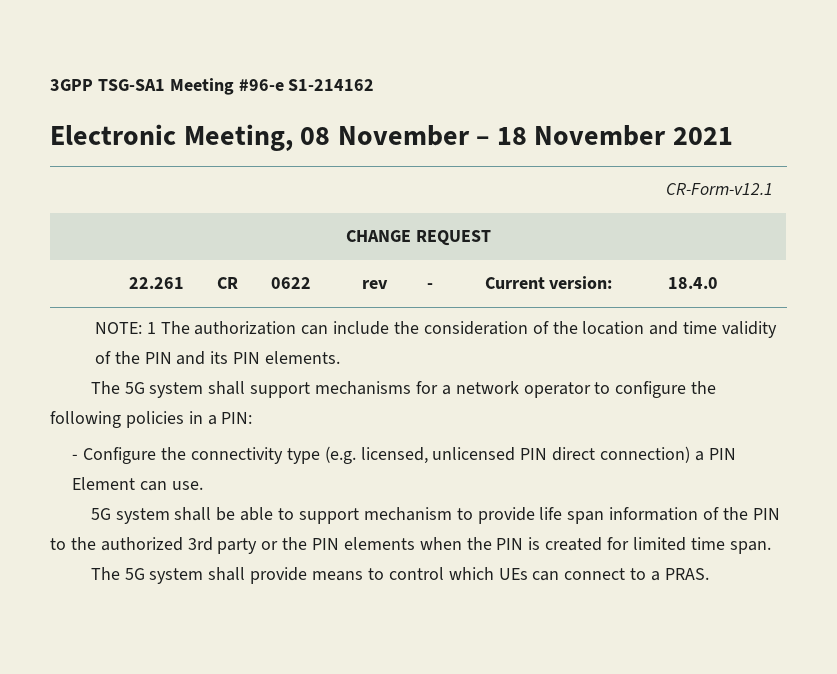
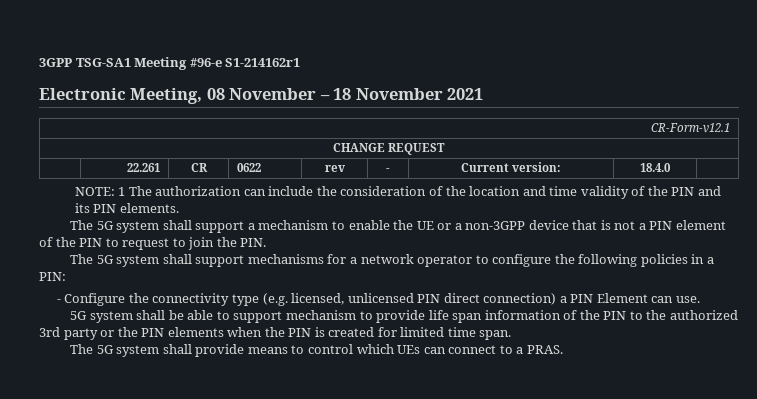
[288,79,375,91] S1-214162 -> [225,58,301,67] S1-214162r1
(340, 357) none -> [70,220,726,233] [39,237,267,250] // The 5G system shall support a mechanism to enable the UE or a non-3GPP device that is not a PIN element of the PIN to request to join the PIN.

